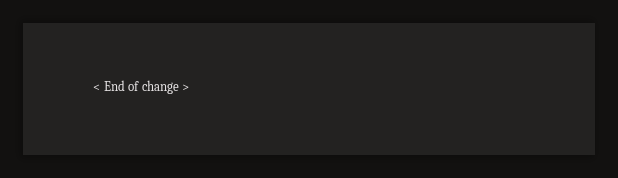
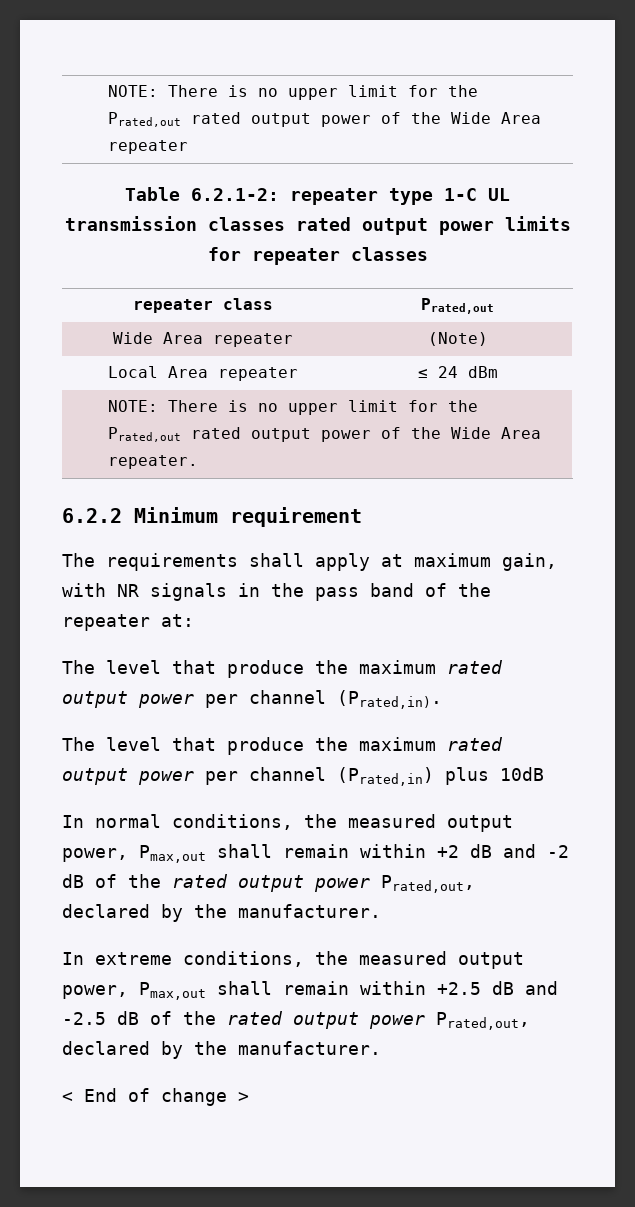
(93, 87) none -> [108,85,479,100] [108,112,542,127] [108,140,189,154] [125,187,510,205] [64,216,571,235] [207,247,428,265] [132,298,273,313] [421,298,494,314] [112,332,293,347] [427,332,488,346] [107,366,298,381] [417,366,498,378] [108,400,479,415] [108,427,542,442] [108,455,199,469] [62,507,362,527] [62,553,557,571] [62,583,491,601] [62,614,194,631] [62,660,503,678] [62,690,442,709] [62,737,503,755] [62,767,544,786] [62,814,513,832] [62,844,569,863] [62,874,475,893] [62,904,381,922] [62,951,524,969] [62,981,558,1000] [62,1011,530,1030] [62,1041,381,1059] NOTE: There is no upper limit for the Prated,out rated output power of the Wide Area repeater // Table 6.2.1-2: repeater type 1-C UL transmission classes rated output power limits for repeater classes // repeater class | Prated,out // Wide Area repeater | (Note) // Local Area repeater | ≤ 24 dBm // NOTE: There is no upper limit for the Prated,out rated output power of the Wide Area repeater. // 6.2.2 Minimum requirement // The requirements shall apply at maximum gain, with NR signals in the pass band of the repeater at: // The level that produce the maximum rated output power per channel (Prated,in). // The level that produce the maximum rated output power per channel (Prated,in) plus 10dB // In normal conditions, the measured output power, Pmax,out shall remain within +2 dB and -2 dB of the rated output power Prated,out, declared by the manufacturer. // In extreme conditions, the measured output power, Pmax,out shall remain within +2.5 dB and -2.5 dB of the rated output power Prated,out, declared by the manufacturer. //

